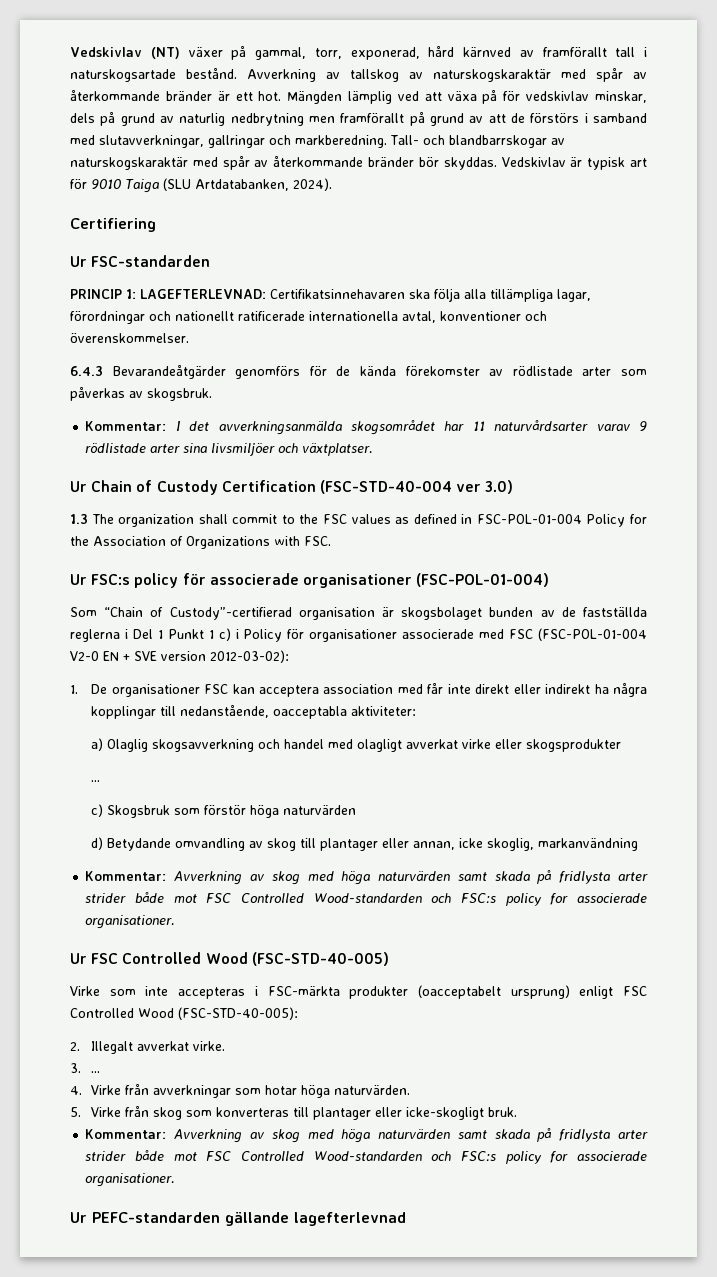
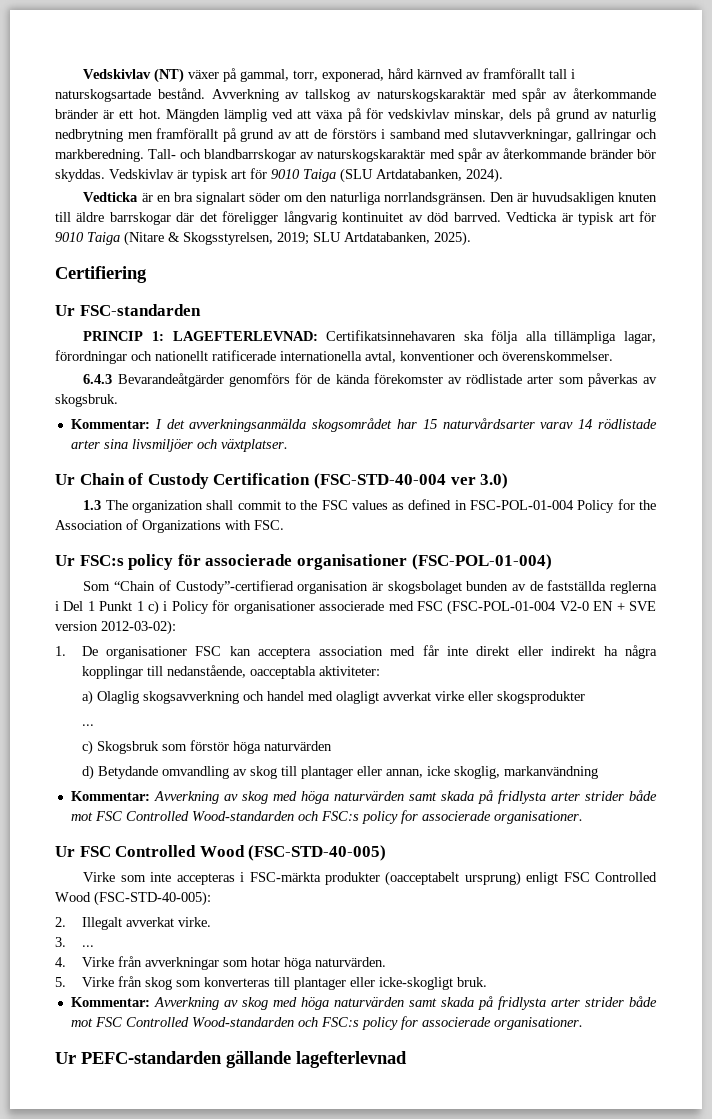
(332, 184) none -> [83,192,657,205] [55,211,656,225] [55,231,471,246] // Vedticka är en bra signalart söder om den naturliga norrlandsgränsen. Den är huvudsakligen knuten till äldre barrskogar där det föreligger långvarig kontinuitet av död barrved. Vedticka är typisk art för 9010 Taiga (Nitare & Skogsstyrelsen, 2019; SLU Artdatabanken, 2025).
[472,421,485,431] 11 -> [422,419,437,429] 15
[638,421,647,431] 9 -> [578,419,593,429] 14

